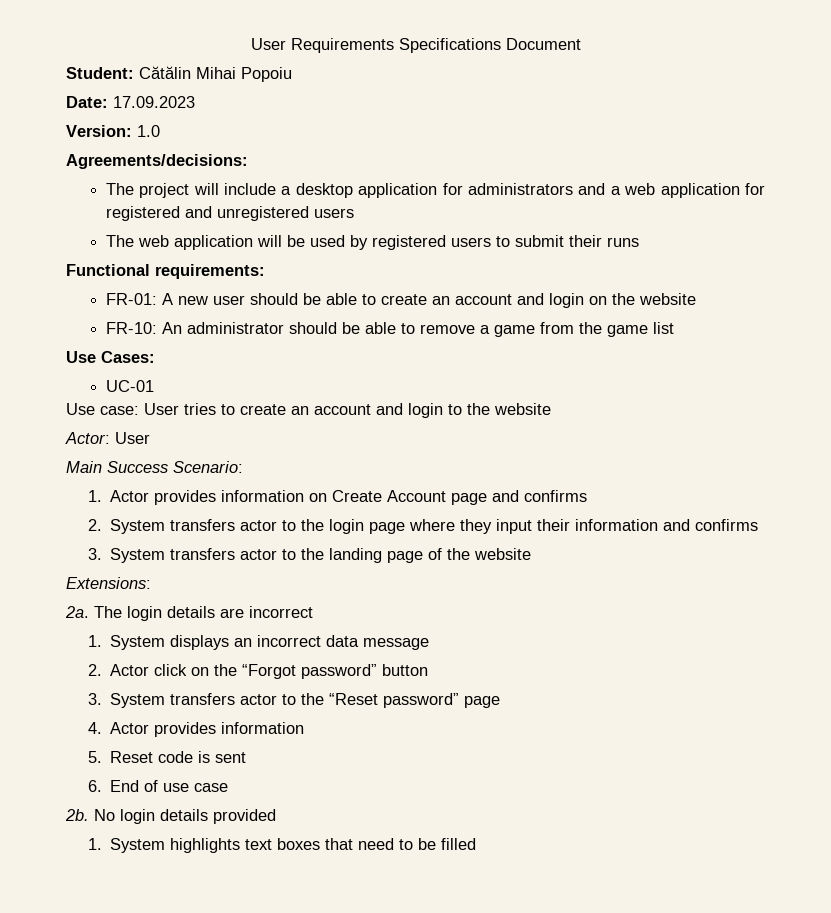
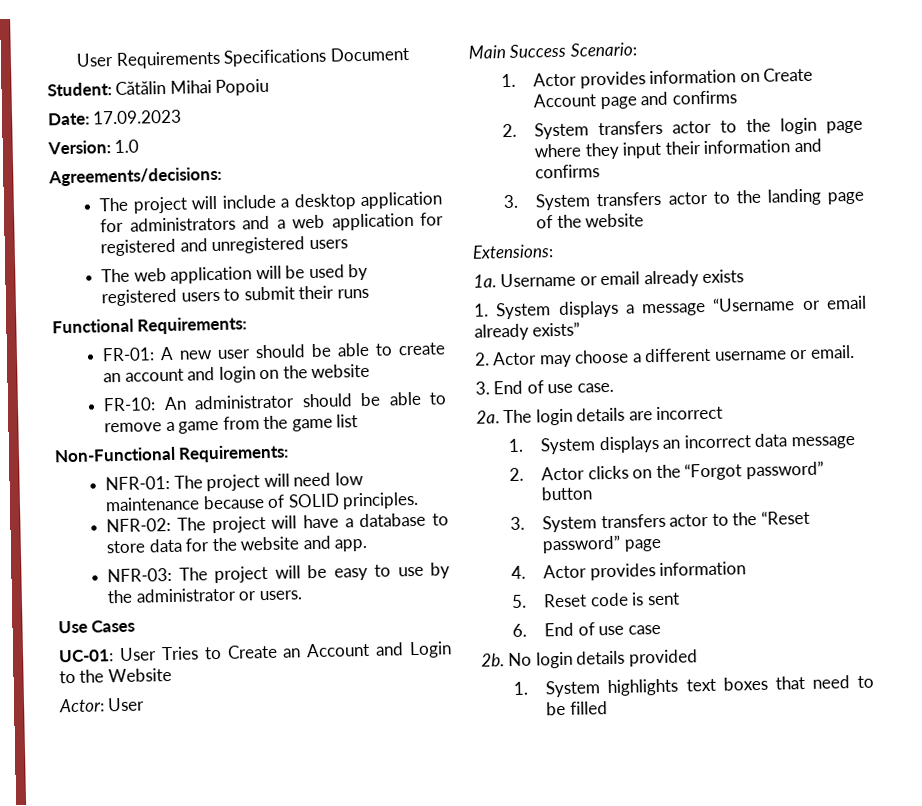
[155,264,265,279] requirements: -> [137,316,248,335] Requirements:
[66,351,155,363] [105,380,154,392] [66,403,551,418] Use Cases: // UC-01 // Use case: User tries to create an account and login to the website -> [54,444,290,463] [105,472,364,492] [105,491,420,512] [106,512,450,534] [106,535,369,554] [107,562,451,584] [107,587,302,604] [58,619,136,634] [58,641,452,663] [59,667,172,684] Non-Functional Requirements: // NFR-01: The project will need low maintenance because of SOLID principles. // NFR-02: The project will have a database to store data for the website and app. // NFR-03: The project will be easy to use by the administrator or users. // Use Cases // UC-01: User Tries to Create an Account and Login to the Website
(151, 583) none -> [473,269,745,288] [473,295,867,320] [474,321,581,341] [474,344,855,368] [475,380,614,395] // 1a. Username or email already exists // 1. System displays a message “Username or email already exists” // 2. Actor may choose a different username or email. // 3. End of use case.
[153,664,187,676] click -> [587,465,629,480] clicks

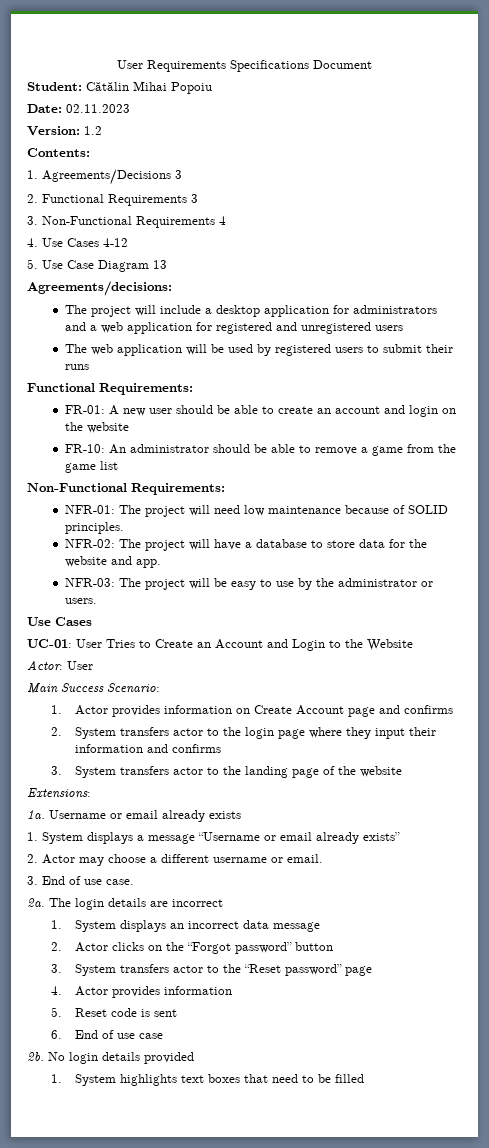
[92,109,183,125] 17.09.2023 -> [66,104,130,113] 02.11.2023
[114,139,140,154] 1.0 -> [84,126,102,135] [27,148,90,157] [27,169,182,185] [27,194,198,206] [27,216,226,228] [27,238,128,247] [27,259,167,272] 1.2 // Contents: // 1. Agreements/Decisions 3 // 2. Functional Requirements 3 // 3. Non-Functional Requirements 4 // 4. Use Cases 4-12 // 5. Use Case Diagram 13

